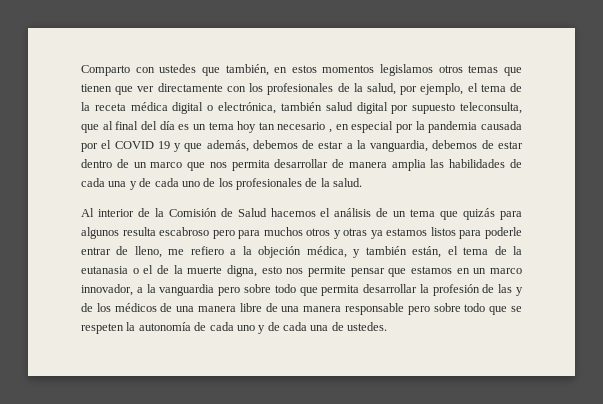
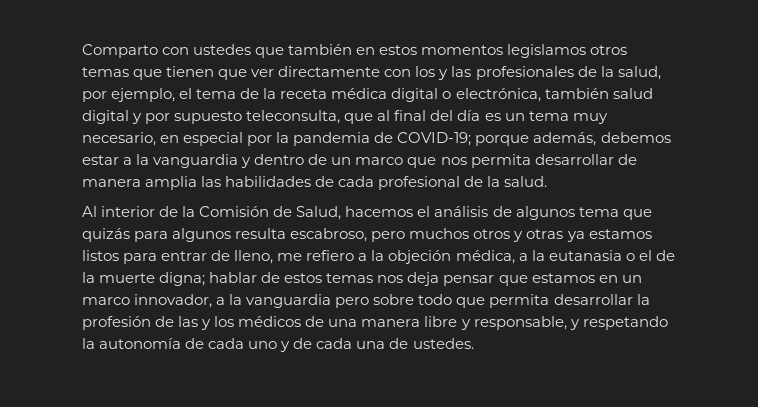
[225,64,269,76] también, -> [288,44,353,55] también
(264, 87) none -> [438,66,472,80] y las
(388, 108) none -> [132,113,143,124] y
[237,121,333,133] hoy tan necesario , -> [572,113,608,124] [82,132,156,146] muy necesario,
[480,121,522,130] [81,140,203,152] causada por el COVID 19 y que -> [374,132,530,146] de COVID-19; porque
[302,140,315,149] de -> (671, 137) none
[370,140,523,152] vanguardia, debemos de estar -> [153,154,252,168] vanguardia y
[108,178,302,190] una y de cada uno de los profesionales -> [378,176,461,190] profesional
[237,208,267,217] Salud -> [296,206,342,220] Salud,
[393,211,407,217] un -> [515,206,575,220] algunos
[159,227,261,239] escabroso pero para -> [290,228,406,242] escabroso, pero
[485,227,523,239] poderle -> (158, 258) none
[353,246,507,258] y también están, el tema de -> [518,253,528,261] a
[227,265,346,277] digna, esto nos permite -> [159,272,440,286] digna; hablar de estos temas nos deja
[81,303,93,312] de -> (212, 324) none
[265,303,523,315] [81,323,124,334] de una manera responsable pero sobre todo que se respeten -> [460,316,668,330] y responsable, y respetando

